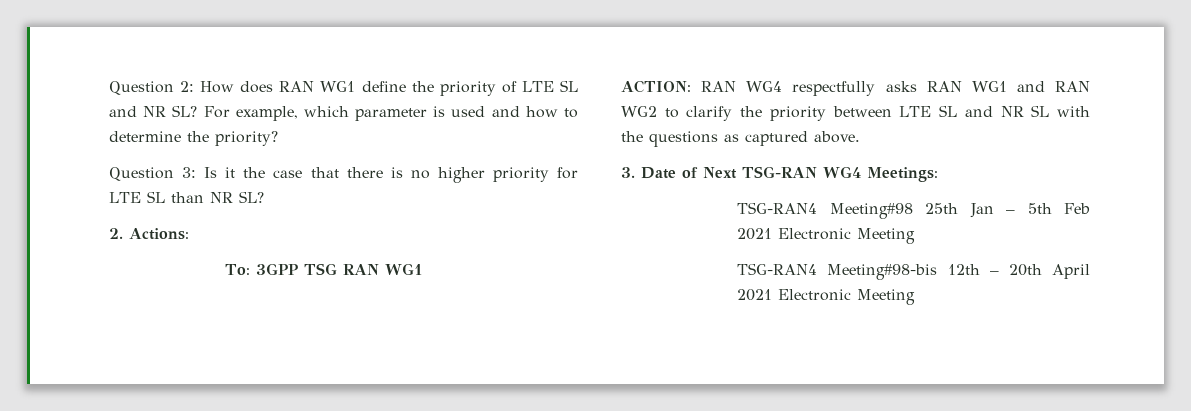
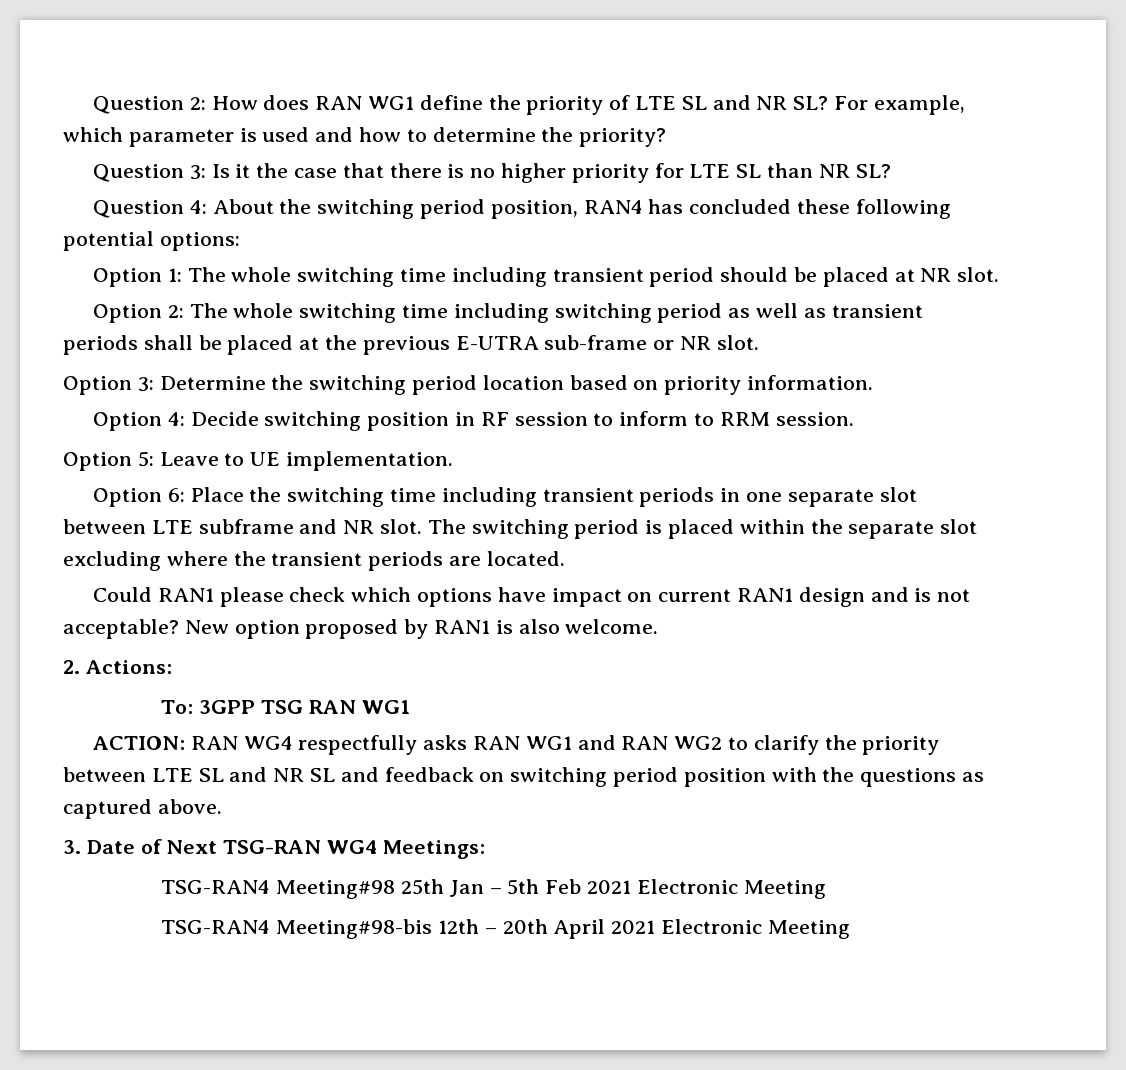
(264, 197) none -> [92,199,951,219] [63,231,240,251] [92,267,1000,287] [92,303,923,323] [63,335,759,355] [63,375,874,395] [92,411,854,431] [63,451,454,471] [92,487,917,507] [63,519,978,539] [63,551,565,571] [92,587,971,607] [63,619,659,639] // Question 4: About the switching period position, RAN4 has concluded these following potential options: // Option 1: The whole switching time including transient period should be placed at NR slot. // Option 2: The whole switching time including switching period as well as transient periods shall be placed at the previous E-UTRA sub-frame or NR slot. // Option 3: Determine the switching period location based on priority information. // Option 4: Decide switching position in RF session to inform to RRM session. // Option 5: Leave to UE implementation. // Option 6: Place the switching time including transient periods in one separate slot between LTE subframe and NR slot. The switching period is placed within the separate slot excluding where the transient periods are located. // Could RAN1 please check which options have impact on current RAN1 design and is not acceptable? New option proposed by RAN1 is also welcome.
(1050, 111) none -> [340,767,766,787] and feedback on switching period position

